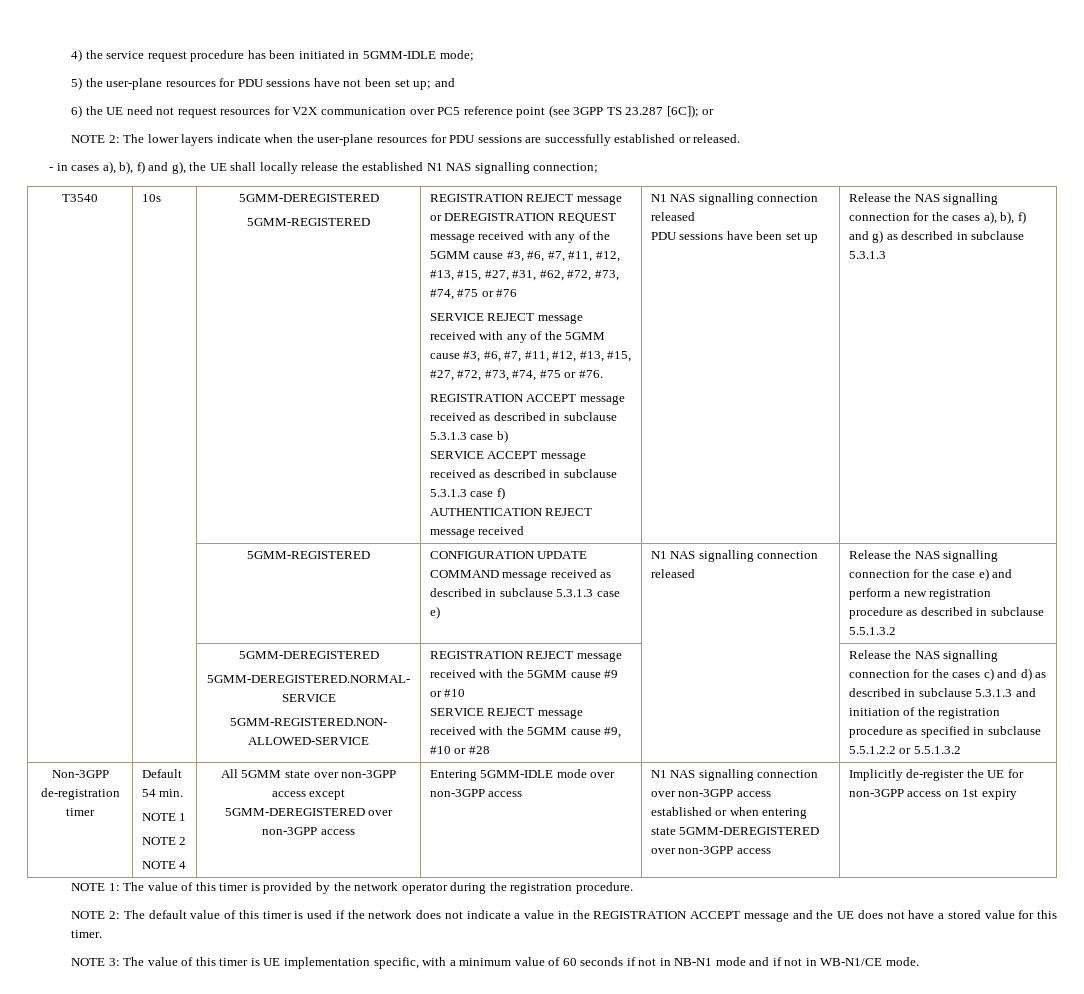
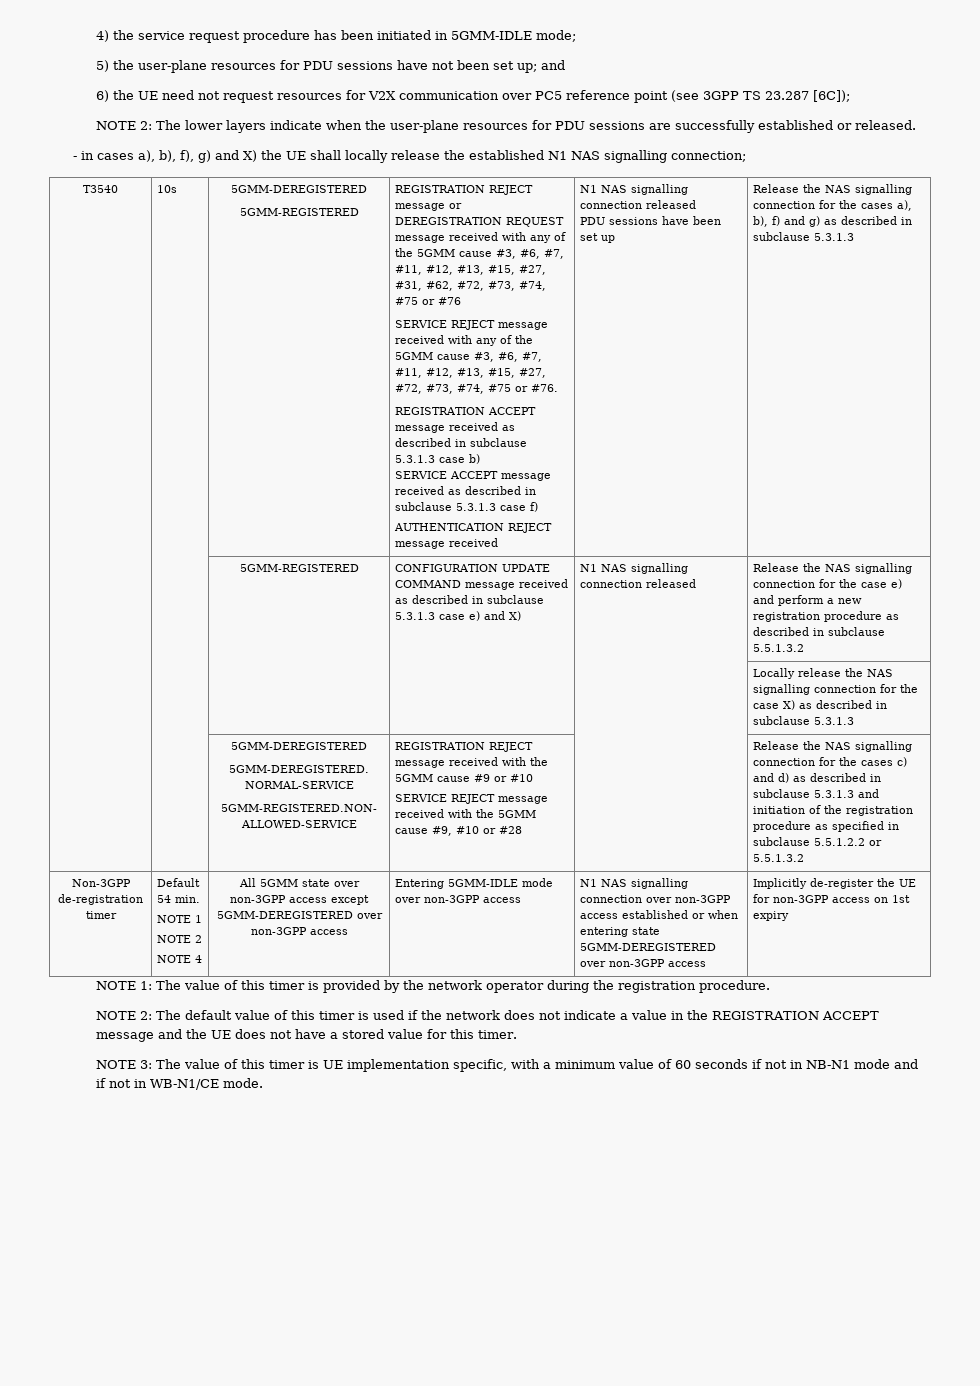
[702,109,715,115] or -> (851, 96) none
[136,161,186,174] f) and g), -> [179,150,257,163] f), g) and X)
(440, 612) none -> [484,611,522,621] and X)
(896, 631) none -> [753,668,894,679] [753,684,919,695] [753,700,888,710] [753,716,855,725] // | | | | | Locally release the NAS signalling connection for the case X) as described in subclause 5.3.1.3

